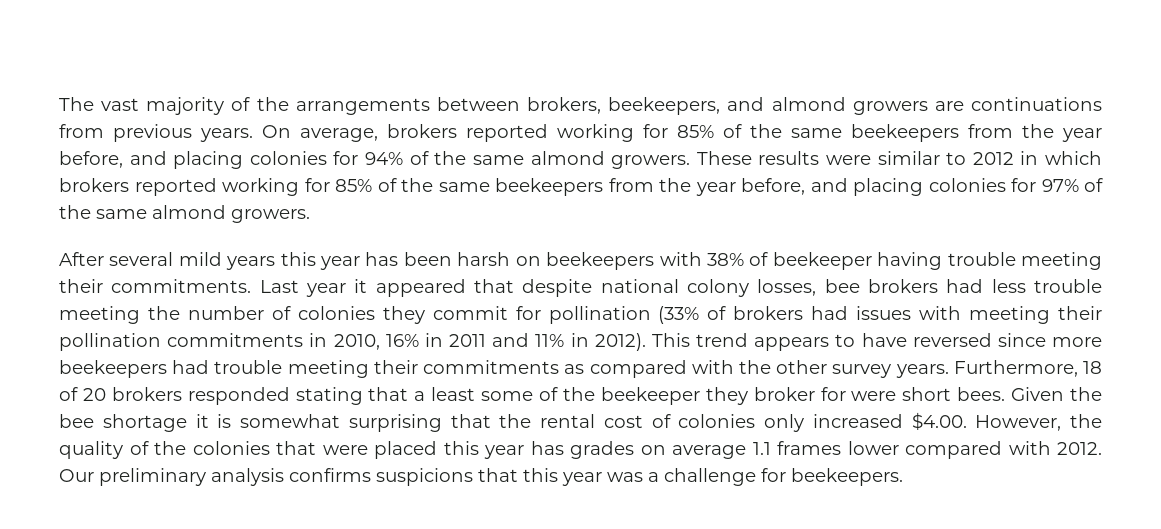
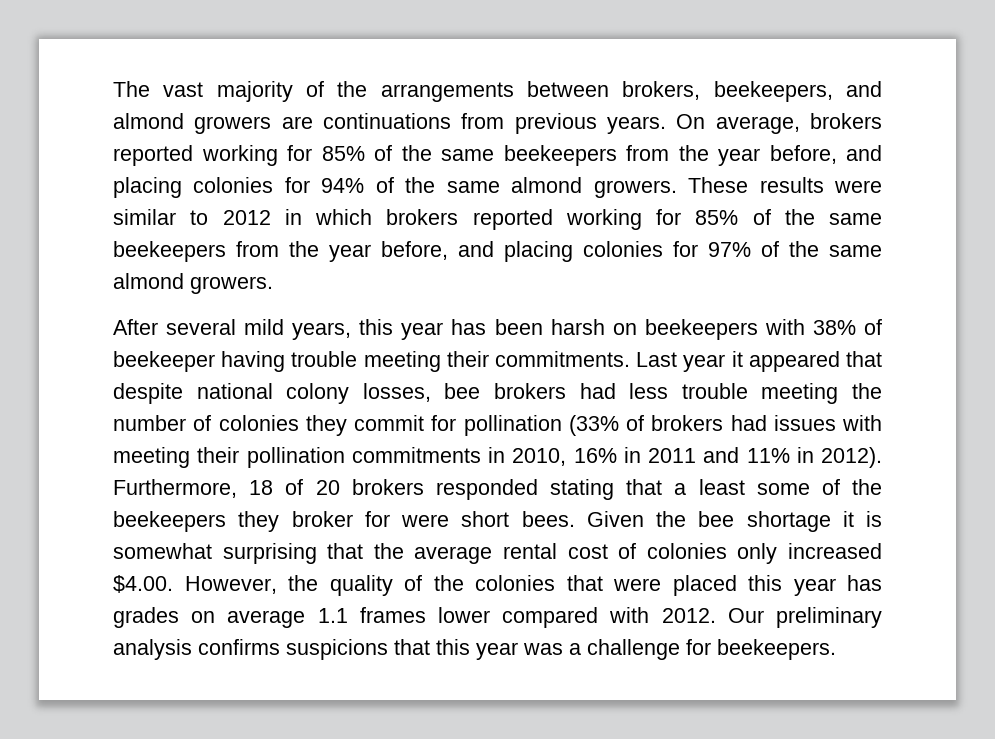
[226,256,276,270] years -> [292,322,352,340] years,
[651,333,1102,351] [59,360,949,378] This trend appears to have reversed since more beekeepers had trouble meeting their commitments as compared with the other survey years. -> (882, 457) none
[600,387,700,405] beekeeper -> [113,511,226,532] beekeepers
(532, 421) none -> [414,546,493,564] average

